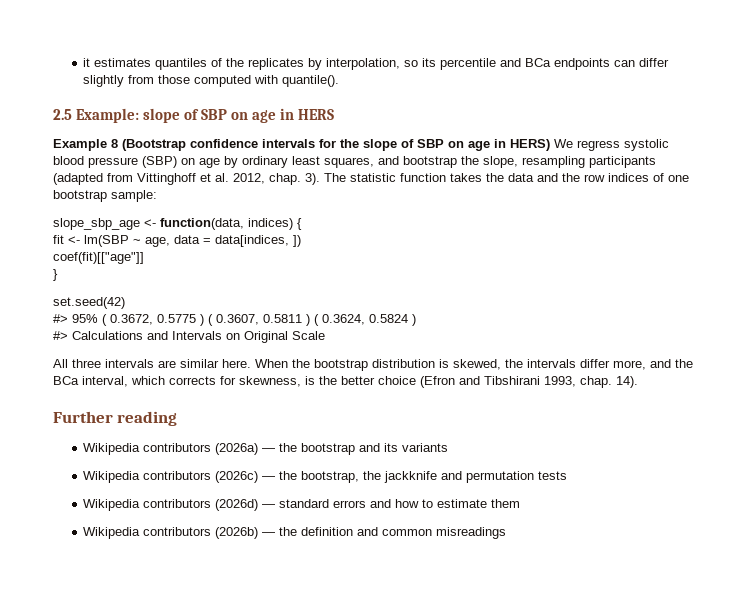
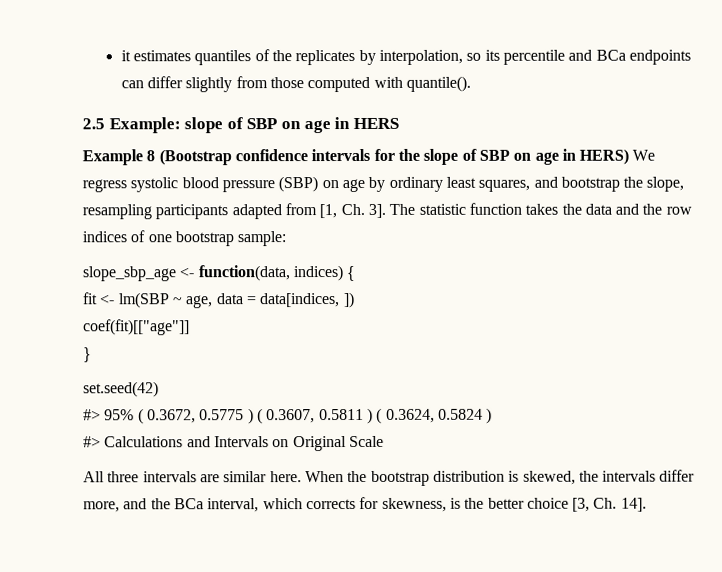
[53,173,320,185] (adapted from Vittinghoff et al. 2012, chap. 3). -> [231,203,386,220] adapted from [1, Ch. 3].
[420,376,638,388] [53,411,178,426] [83,443,449,455] [83,471,568,483] [83,499,521,511] [83,527,507,539] (Efron and Tibshirani 1993, chap. 14). // Further reading // Wikipedia contributors (2026a) — the bootstrap and its variants // Wikipedia contributors (2026c) — the bootstrap, the jackknife and permutation tests // Wikipedia contributors (2026d) — standard errors and how to estimate them // Wikipedia contributors (2026b) — the definition and common misreadings -> [572,497,647,512] [3, Ch. 14].

